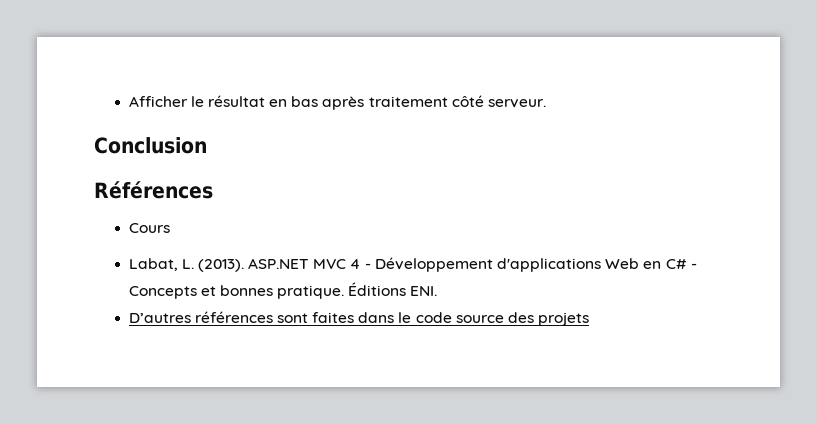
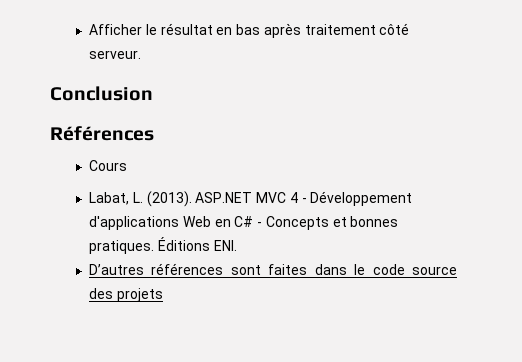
[277,285,345,299] pratique. -> [88,240,154,254] pratiques.

